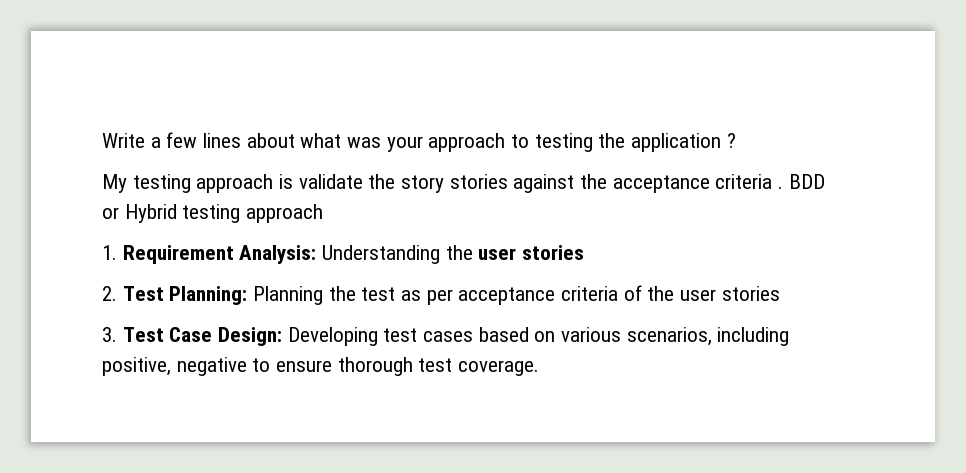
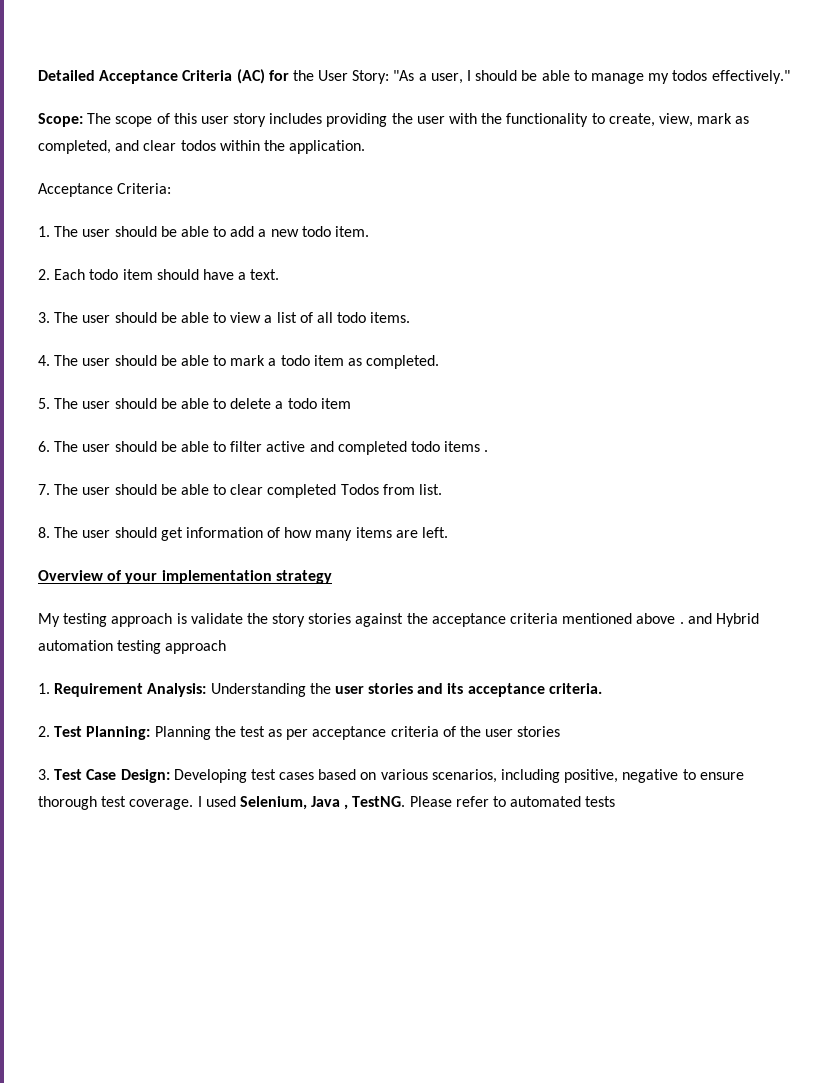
[102,132,736,152] Write a few lines about what was your approach to testing the application ? -> [38,69,790,84] [38,113,750,127] [38,140,366,154] [38,183,172,197] [38,226,370,237] [38,269,280,280] [38,312,411,323] [38,355,440,369] [38,398,351,409] [38,441,489,455] [38,484,443,498] [38,527,449,541] [38,570,332,584] Detailed Acceptance Criteria (AC) for the User Story: "As a user, I should be able to manage my todos effectively." // Scope: The scope of this user story includes providing the user with the functionality to create, view, mark as completed, and clear todos within the application. // Acceptance Criteria: // 1. The user should be able to add a new todo item. // 2. Each todo item should have a text. // 3. The user should be able to view a list of all todo items. // 4. The user should be able to mark a todo item as completed. // 5. The user should be able to delete a todo item // 6. The user should be able to filter active and completed todo items . // 7. The user should be able to clear completed Todos from list. // 8. The user should get information of how many items are left. // Overview of your implementation strategy
[778,174,825,189] [102,204,177,223] . BDD or Hybrid -> [562,613,759,627] [38,640,113,651] mentioned above . and Hybrid automation
(585, 252) none -> [417,683,602,697] and its acceptance criteria.
(540, 368) none -> [197,796,616,810] I used Selenium, Java , TestNG. Please refer to automated tests

